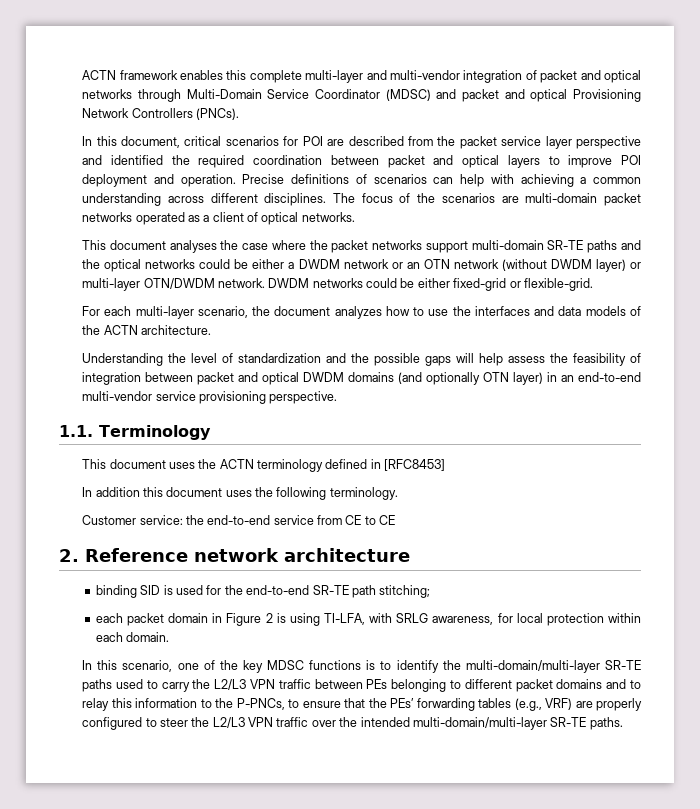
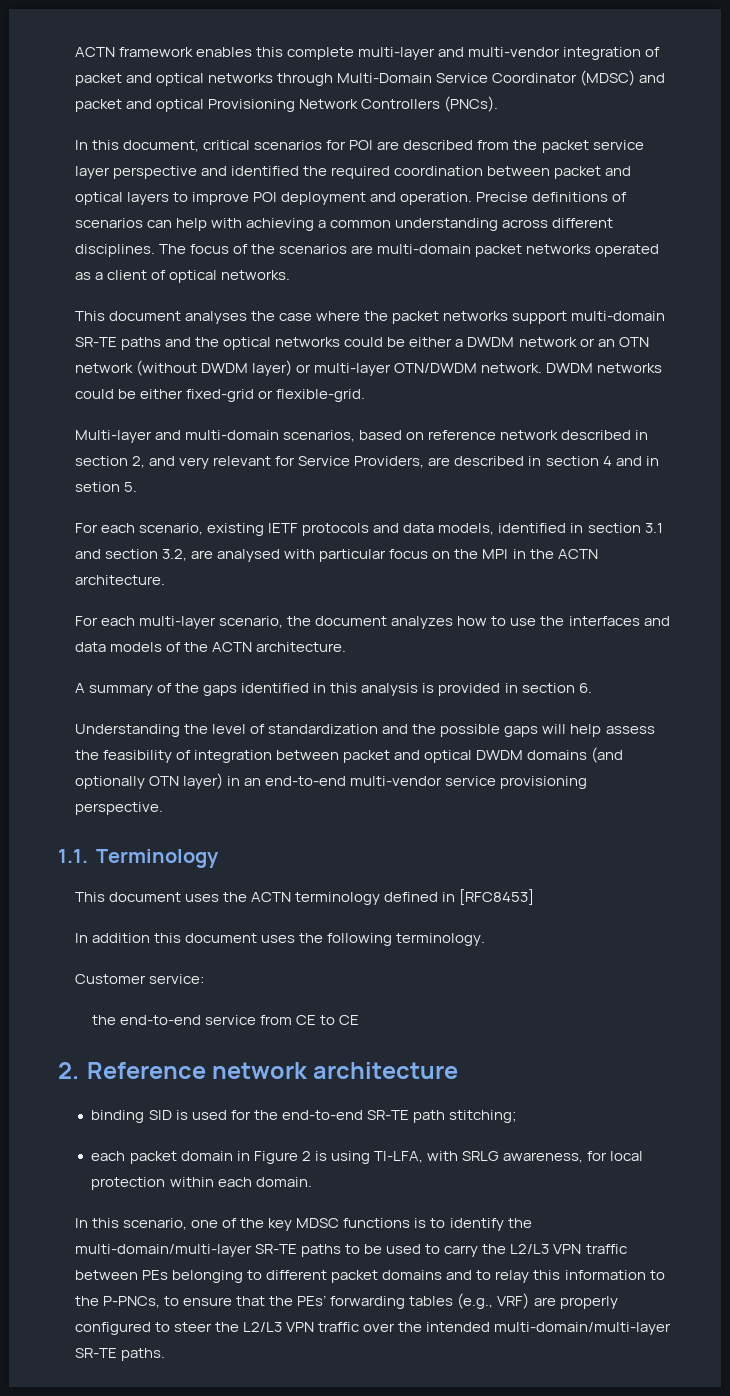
(593, 284) none -> [74,430,649,443] [74,456,659,469] [74,482,138,492] [74,523,663,536] [74,549,598,562] [74,575,165,585] // Multi-layer and multi-domain scenarios, based on reference network described in section 2, and very relevant for Service Providers, are described in section 4 and in setion 5. // For each scenario, existing IETF protocols and data models, identified in section 3.1 and section 3.2, are analysed with particular focus on the MPI in the ACTN architecture.
(211, 330) none -> [74,683,592,696] // A summary of the gaps identified in this analysis is provided in section 6.
(183, 520) none -> (205, 979) //
(113, 685) none -> [345,1244,383,1254] to be

